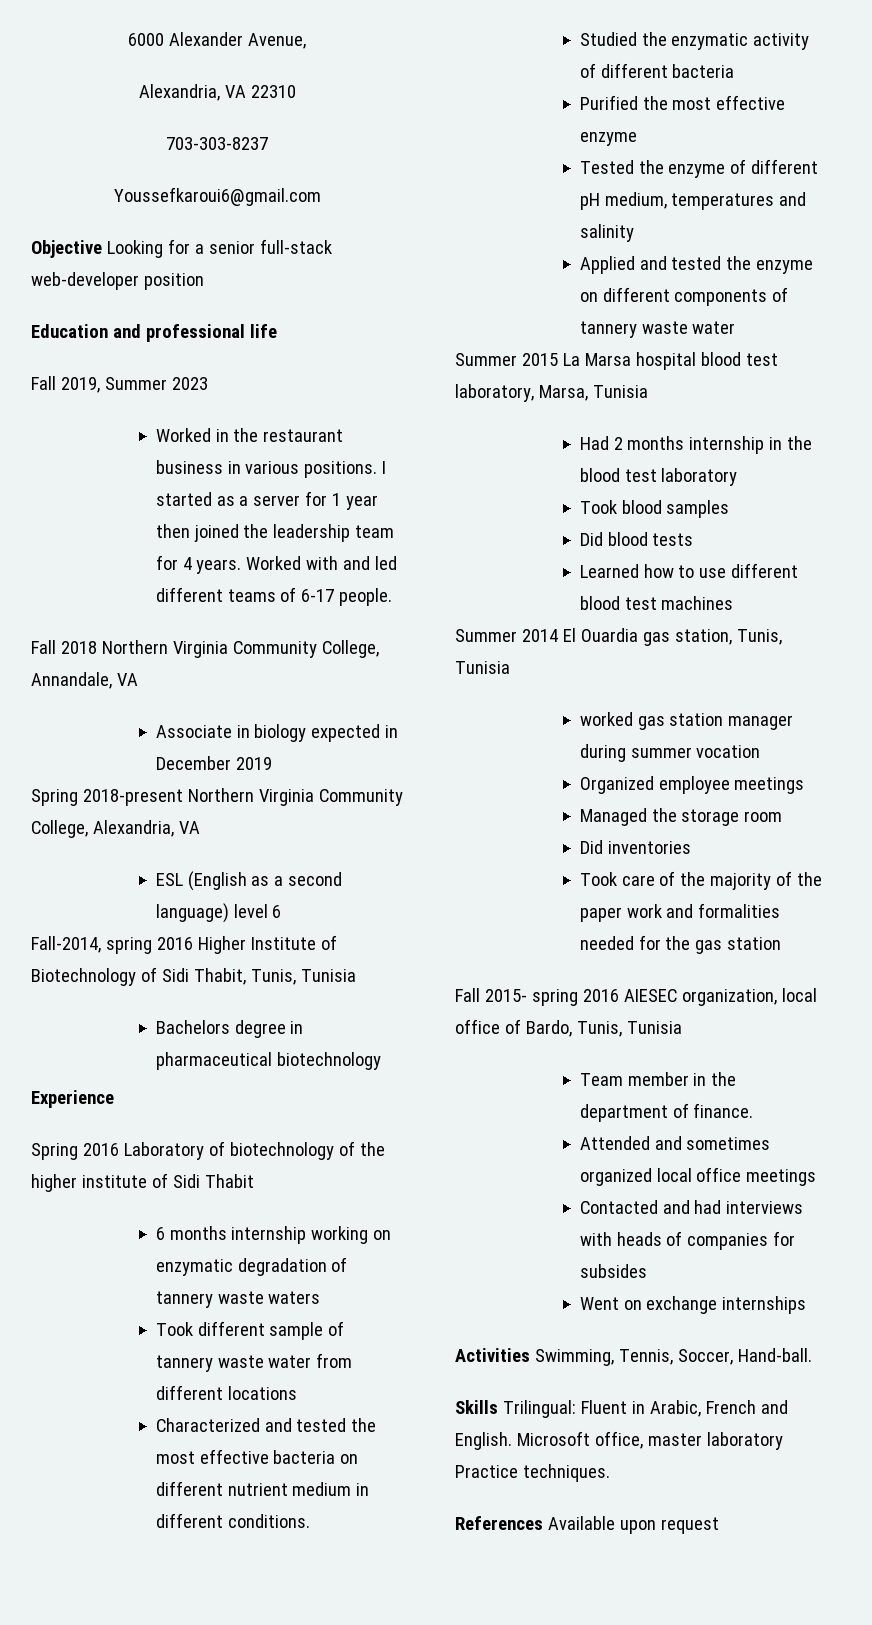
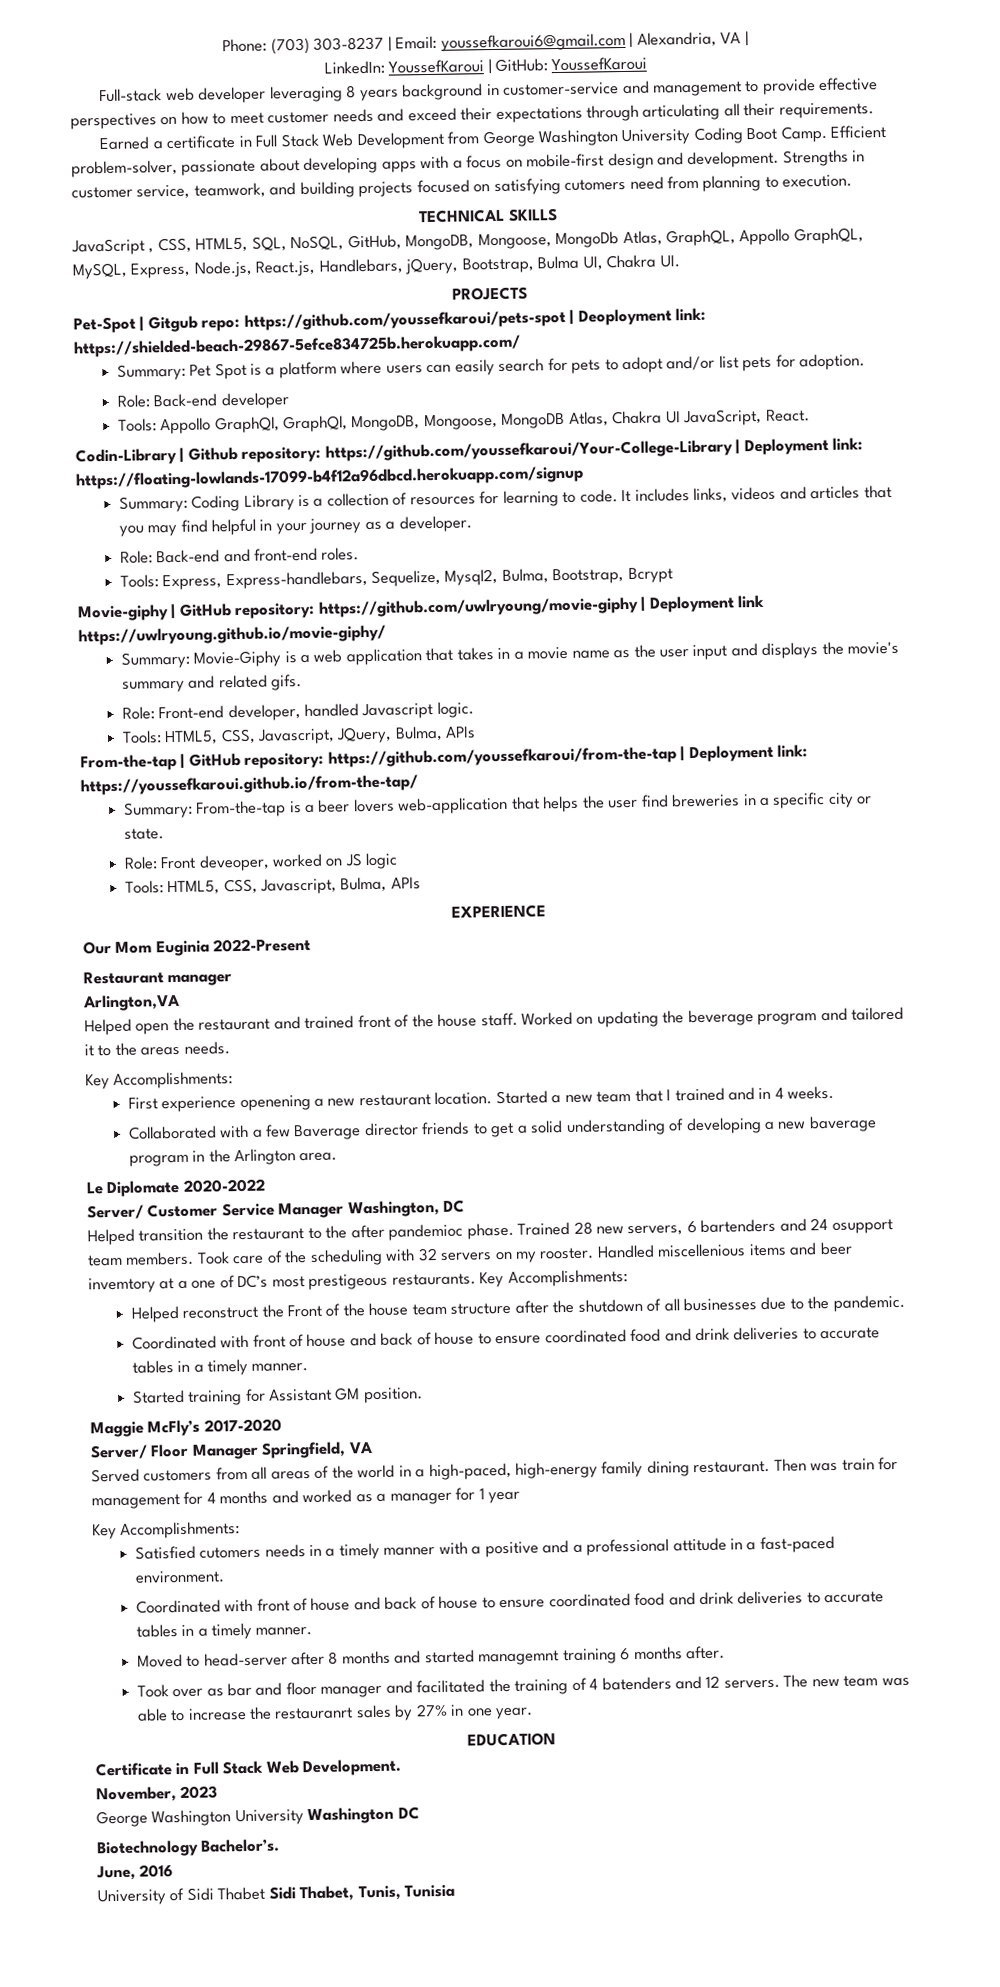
[128,32,306,49] [138,84,296,101] [166,137,268,150] [113,187,321,206] [31,239,332,258] [31,272,204,290] [31,324,277,342] [31,376,208,393] [155,428,344,442] [155,460,387,478] [155,491,379,510] [155,524,395,542] [155,555,398,574] [155,587,393,606] [31,640,379,658] [31,672,138,689] [155,724,399,742] [155,756,272,770] [31,788,403,806] [31,820,200,838] [155,871,343,891] [155,903,282,923] [31,935,337,954] [31,967,356,986] [155,1020,304,1038] [155,1052,381,1070] [31,1090,114,1108] [31,1141,385,1160] [31,1173,254,1192] [155,1226,392,1244] [155,1257,348,1276] [155,1291,321,1308] [155,1321,345,1340] [155,1353,353,1372] [155,1385,297,1400] [155,1418,377,1432] [155,1449,359,1464] [155,1481,370,1496] [155,1513,310,1528] [579,32,810,50] [579,63,735,78] [579,95,786,110] [579,132,637,146] [579,159,819,178] [579,192,807,210] [579,224,634,242] [579,256,814,274] [579,287,789,306] [579,321,736,338] [455,352,778,370] [455,384,648,402] [579,436,813,454] [579,468,738,486] [579,500,730,518] [579,532,694,546] [579,563,799,578] [579,596,734,610] [455,628,782,646] [455,661,510,674] [579,712,794,730] [579,744,761,762] [579,776,805,794] [579,808,783,826] [579,840,691,854] [579,871,823,890] [579,903,781,922] [579,935,782,954] [455,988,817,1006] [455,1019,682,1037] [579,1072,737,1086] [579,1103,754,1122] [579,1136,771,1150] [579,1167,817,1186] [579,1200,804,1214] [579,1231,796,1250] [579,1264,647,1278] [579,1296,807,1314] [455,1348,812,1366] [455,1400,788,1418] [455,1431,783,1450] [455,1464,610,1482] [455,1516,719,1534] 6000 Alexander Avenue, // Alexandria, VA 22310 // 703-303-8237 // Youssefkaroui6@gmail.com // Objective Looking for a senior full-stack web-developer position // Education and professional life // Fall 2019, Summer 2023 // Worked in the restaurant business in various positions. I started as a server for 1 year then joined the leadership team for 4 years. Worked with and led different teams of 6-17 people. // Fall 2018 Northern Virginia Community College, Annandale, VA // Associate in biology expected in December 2019 // Spring 2018-present Northern Virginia Community College, Alexandria, VA // ESL (English as a second language) level 6 // Fall-2014, spring 2016 Higher Institute of Biotechnology of Sidi Thabit, Tunis, Tunisia // Bachelors degree in pharmaceutical biotechnology // Experience // Spring 2016 Laboratory of biotechnology of the higher institute of Sidi Thabit // 6 months internship working on enzymatic degradation of tannery waste waters // Took different sample of tannery waste water from different locations // Characterized and tested the most effective bacteria on different nutrient medium in different conditions. // Studied the enzymatic activity of different bacteria // Purified the most effective enzyme // Tested the enzyme of different pH medium, temperatures and salinity // Applied and tested the enzyme on different components of tannery waste water // Summer 2015 La Marsa hospital blood test laboratory, Marsa, Tunisia // Had 2 months internship in the blood test laboratory // Took blood samples // Did blood tests // Learned how to use different blood test machines // Summer 2014 El Ouardia gas station, Tunis, Tunisia // worked gas station manager during summer vocation // Organized employee meetings // Managed the storage room // Did inventories // Took care of the majority of the paper work and formalities needed for the gas station // Fall 2015- spring 2016 AIESEC organization, local office of Bardo, Tunis, Tunisia // Team member in the department of finance. // Attended and sometimes organized local office meetings // Contacted and had interviews with heads of companies for subsides // Went on exchange internships // Activities Swimming, Tennis, Soccer, Hand-ball. // Skills Trilingual: Fluent in Arabic, French and English. Microsoft office, master laboratory Practice techniques. // References Available upon request -> [222,31,749,55] [323,56,648,75] [99,77,879,104] [70,102,874,130] [99,124,887,151] [71,149,866,178] [71,174,853,200] [418,208,558,224] [71,227,864,256] [72,254,680,280] [451,286,528,301] [73,307,707,334] [73,334,521,358] [116,353,866,381] [116,392,289,410] [117,408,810,435] [75,437,864,466] [75,465,584,490] [118,484,892,513] [118,515,472,537] [119,547,360,564] [119,567,673,591] [77,594,766,622] [78,624,386,646] [120,641,900,669] [121,674,303,693] [121,701,474,722] [121,725,477,746] [80,744,809,772] [80,774,418,796] [123,791,873,819] [123,828,164,840] [123,852,399,872] [124,876,421,896] [451,904,546,919] [83,937,312,957] [83,971,233,987] [82,993,180,1012] [84,1006,905,1036] [84,1041,230,1057] [85,1071,234,1090] [127,1085,835,1113] [128,1115,877,1141] [128,1148,338,1167] [86,1178,266,1198] [87,1199,466,1220] [87,1217,893,1246] [87,1241,853,1267] [88,1269,628,1294] [130,1294,905,1323] [131,1326,881,1350] [131,1358,309,1376] [132,1387,423,1406] [90,1418,282,1438] [90,1441,373,1460] [91,1456,899,1483] [91,1487,521,1510] [92,1521,241,1540] [134,1535,835,1560] [134,1570,225,1584] [135,1590,885,1614] [135,1622,313,1640] [136,1645,726,1668] [136,1674,910,1698] [136,1703,534,1722] [467,1732,556,1747] [95,1758,402,1777] [96,1785,219,1803] [96,1806,420,1828] [96,1838,281,1858] [96,1864,174,1881] [97,1884,456,1906] Phone: (703) 303-8237 | Email: youssefkaroui6@gmail.com | Alexandria, VA | // LinkedIn: YoussefKaroui | GitHub: YoussefKaroui // Full-stack web developer leveraging 8 years background in customer-service and management to provide effective perspectives on how to meet customer needs and exceed their expectations through articulating all their requirements. // Earned a certificate in Full Stack Web Development from George Washington University Coding Boot Camp. Efficient problem-solver, passionate about developing apps with a focus on mobile-first design and development. Strengths in customer service, teamwork, and building projects focused on satisfying cutomers need from planning to execution. // TECHNICAL SKILLS // JavaScript , CSS, HTML5, SQL, NoSQL, GitHub, MongoDB, Mongoose, MongoDb Atlas, GraphQL, Appollo GraphQL, MySQL, Express, Node.js, React.js, Handlebars, jQuery, Bootstrap, Bulma UI, Chakra UI. // PROJECTS // Pet-Spot | Gitgub repo: https://github.com/youssefkaroui/pets-spot | Deoployment link: https://shielded-beach-29867-5efce834725b.herokuapp.com/ // Summary: Pet Spot is a platform where users can easily search for pets to adopt and/or list pets for adoption. // Role: Back-end developer // Tools: Appollo GraphQl, GraphQl, MongoDB, Mongoose, MongoDB Atlas, Chakra UI JavaScript, React. // Codin-Library | Github repository: https://github.com/youssefkaroui/Your-College-Library | Deployment link: https://floating-lowlands-17099-b4f12a96dbcd.herokuapp.com/signup // Summary: Coding Library is a collection of resources for learning to code. It includes links, videos and articles that you may find helpful in your journey as a developer. // Role: Back-end and front-end roles. // Tools: Express, Express-handlebars, Sequelize, Mysql2, Bulma, Bootstrap, Bcrypt // Movie-giphy | GitHub repository: https://github.com/uwlryoung/movie-giphy | Deployment link https://uwlryoung.github.io/movie-giphy/ // Summary: Movie-Giphy is a web application that takes in a movie name as the user input and displays the movie's summary and related gifs. // Role: Front-end developer, handled Javascript logic. // Tools: HTML5, CSS, Javascript, JQuery, Bulma, APIs // From-the-tap | GitHub repository: https://github.com/youssefkaroui/from-the-tap | Deployment link: https://youssefkaroui.github.io/from-the-tap/ // Summary: From-the-tap is a beer lovers web-application that helps the user find breweries in a specific city or state. // Role: Front deveoper, worked on JS logic // Tools: HTML5, CSS, Javascript, Bulma, APIs // EXPERIENCE // Our Mom Euginia 2022-Present // Restaurant manager // Arlington,VA // Helped open the restaurant and trained front of the house staff. Worked on updating the beverage program and tailored it to the areas needs. // Key Accomplishments: // First experience openening a new restaurant location. Started a new team that I trained and in 4 weeks. // Collaborated with a few Baverage director friends to get a solid understanding of developing a new baverage program in the Arlington area. // Le Diplomate 2020-2022 // Server/ Customer Service Manager Washington, DC // Helped transition the restaurant to the after pandemioc phase. Trained 28 new servers, 6 bartenders and 24 osupport team members. Took care of the scheduling with 32 servers on my rooster. Handled miscellenious items and beer invemtory at a one of DC’s most prestigeous restaurants. Key Accomplishments: // Helped reconstruct the Front of the house team structure after the shutdown of all businesses due to the pandemic. // Coordinated with front of house and back of house to ensure coordinated food and drink deliveries to accurate tables in a timely manner. // Started training for Assistant GM position. // Maggie McFly’s 2017-2020 // Server/ Floor Manager Springfield, VA // Served customers from all areas of the world in a high-paced, high-energy family dining restaurant. Then was train for management for 4 months and worked as a manager for 1 year // Key Accomplishments: // Satisfied cutomers needs in a timely manner with a positive and a professional attitude in a fast-paced environment. // Coordinated with front of house and back of house to ensure coordinated food and drink deliveries to accurate tables in a timely manner. // Moved to head-server after 8 months and started managemnt training 6 months after. // Took over as bar and floor manager and facilitated the training of 4 batenders and 12 servers. The new team was able to increase the restauranrt sales by 27% in one year. // EDUCATION // Certificate in Full Stack Web Development. // November, 2023 // George Washington University Washington DC // Biotechnology Bachelor’s. // June, 2016 // University of Sidi Thabet Sidi Thabet, Tunis, Tunisia

